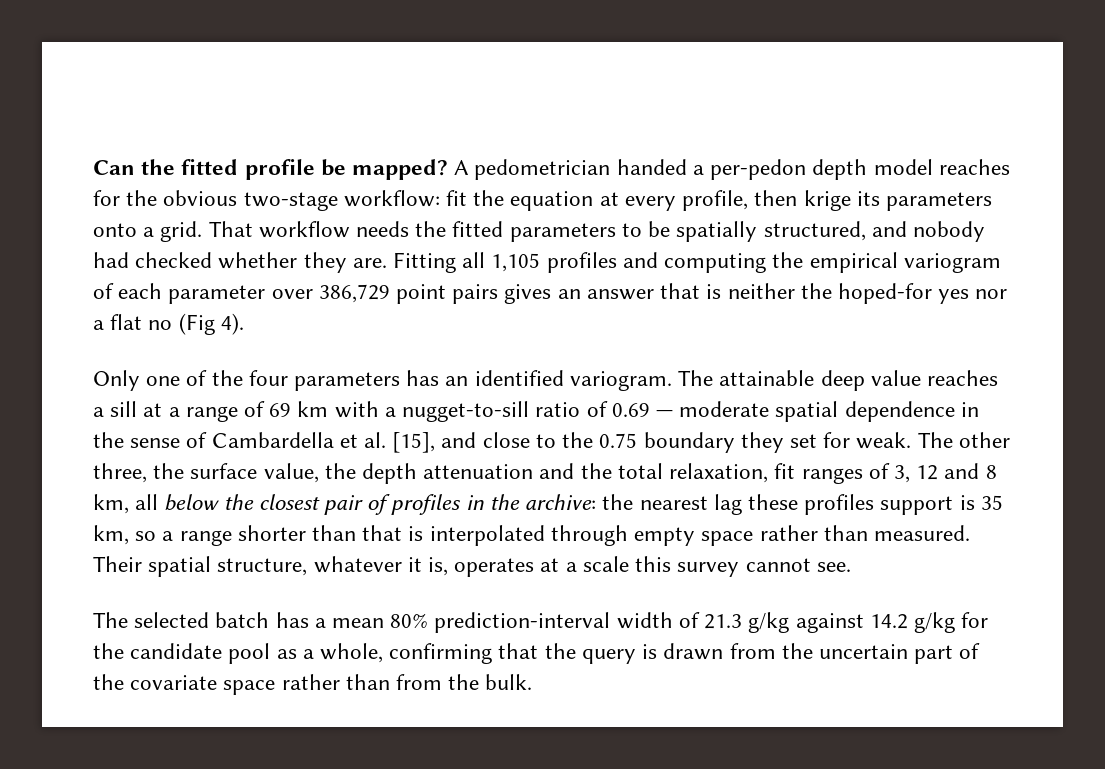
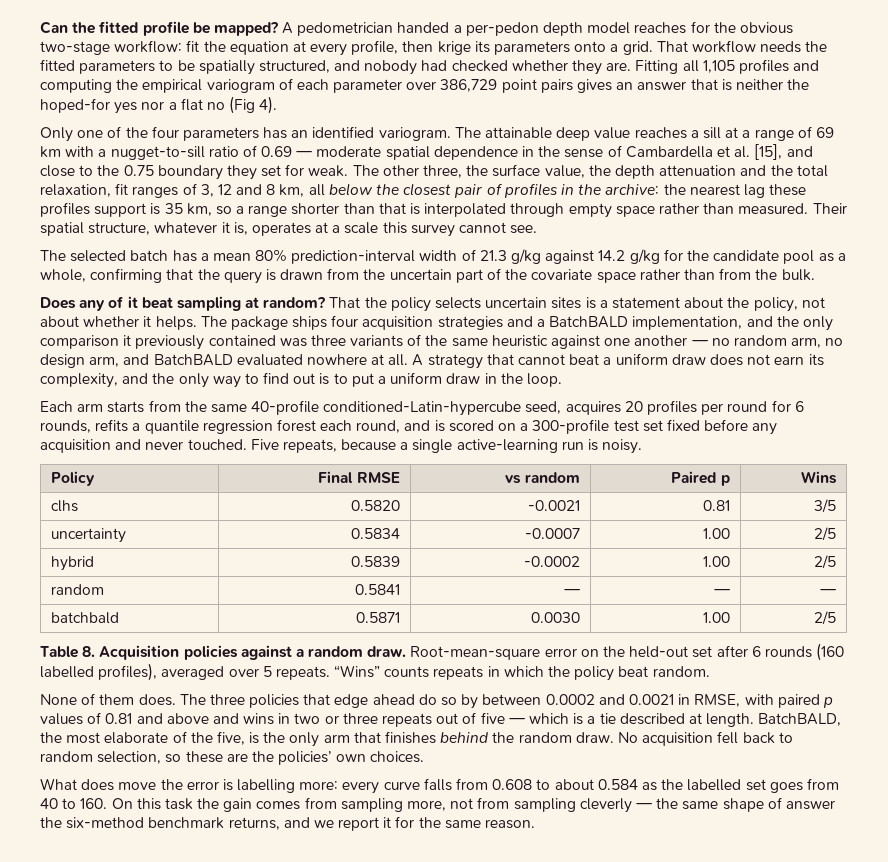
(533, 682) none -> [40,296,825,312] [40,315,833,331] [40,334,844,350] [40,353,824,369] [40,372,562,388] [40,400,804,416] [40,419,778,435] [40,439,643,454] [51,471,96,486] [318,471,400,483] [505,472,580,484] [671,471,730,486] [800,471,837,484] [51,500,79,512] [350,500,400,511] [527,500,580,511] [702,500,730,511] [813,499,836,513] [51,528,127,543] [350,528,400,539] [524,528,580,539] [702,528,730,539] [813,527,836,541] [51,556,95,571] [350,556,400,567] [523,556,580,567] [702,556,730,567] [813,555,836,569] [51,584,105,595] [354,584,400,595] [563,589,580,595] [713,589,730,595] [819,589,836,595] [51,612,120,624] [355,612,400,623] [530,612,580,623] [702,612,730,623] [813,611,836,625] [40,643,845,661] [40,663,710,681] [40,693,833,709] [40,712,842,727] [40,731,793,747] [40,751,425,765] [40,778,839,794] [40,797,835,813] [40,816,536,831] // Does any of it beat sampling at random? That the policy selects uncertain sites is a statement about the policy, not about whether it helps. The package ships four acquisition strategies and a BatchBALD implementation, and the only comparison it previously contained was three variants of the same heuristic against one another — no random arm, no design arm, and BatchBALD evaluated nowhere at all. A strategy that cannot beat a uniform draw does not earn its complexity, and the only way to find out is to put a uniform draw in the loop. // Each arm starts from the same 40-profile conditioned-Latin-hypercube seed, acquires 20 profiles per round for 6 rounds, refits a quantile regression forest each round, and is scored on a 300-profile test set fixed before any acquisition and never touched. Five repeats, because a single active-learning run is noisy. // Policy | Final RMSE | vs random | Paired p | Wins // clhs | 0.5820 | -0.0021 | 0.81 | 3/5 // uncertainty | 0.5834 | -0.0007 | 1.00 | 2/5 // hybrid | 0.5839 | -0.0002 | 1.00 | 2/5 // random | 0.5841 | — | — | — // batchbald | 0.5871 | 0.0030 | 1.00 | 2/5 // Table 8. Acquisition policies against a random draw. Root-mean-square error on the held-out set after 6 rounds (160 labelled profiles), averaged over 5 repeats. “Wins” counts repeats in which the policy beat random. // None of them does. The three policies that edge ahead do so by between 0.0002 and 0.0021 in RMSE, with paired p values of 0.81 and above and wins in two or three repeats out of five — which is a tie described at length. BatchBALD, the most elaborate of the five, is the only arm that finishes behind the random draw. No acquisition fell back to random selection, so these are the policies’ own choices. // What does move the error is labelling more: every curve falls from 0.608 to about 0.584 as the labelled set goes from 40 to 160. On this task the gain comes from sampling more, not from sampling cleverly — the same shape of answer the six-method benchmark returns, and we report it for the same reason.

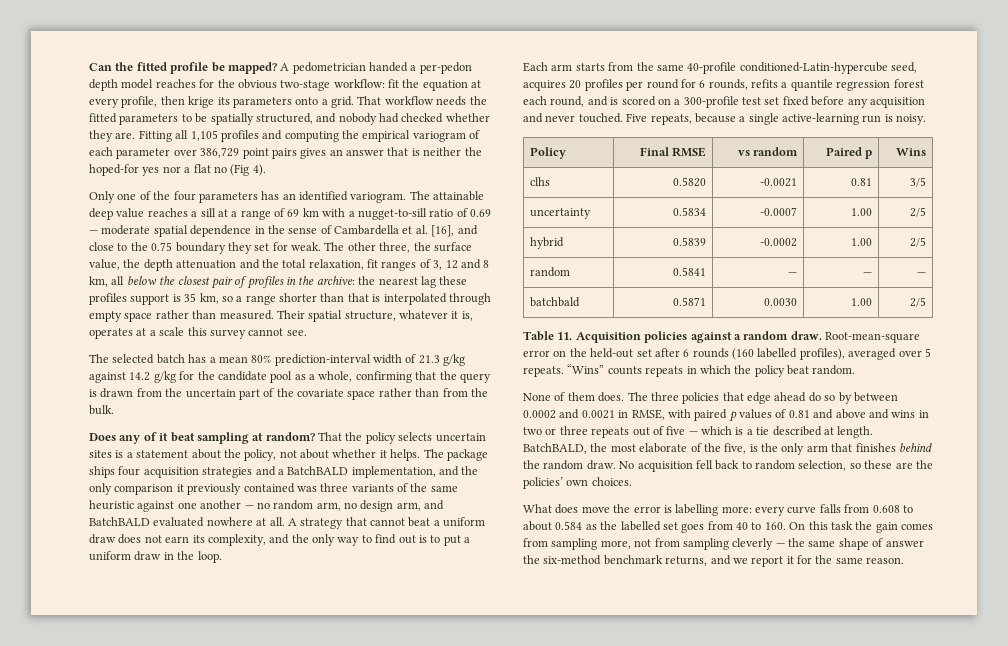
[754,144,783,160] [15], -> [431,225,455,237] [16],
[82,646,96,657] 8. -> [557,332,573,340] 11.

